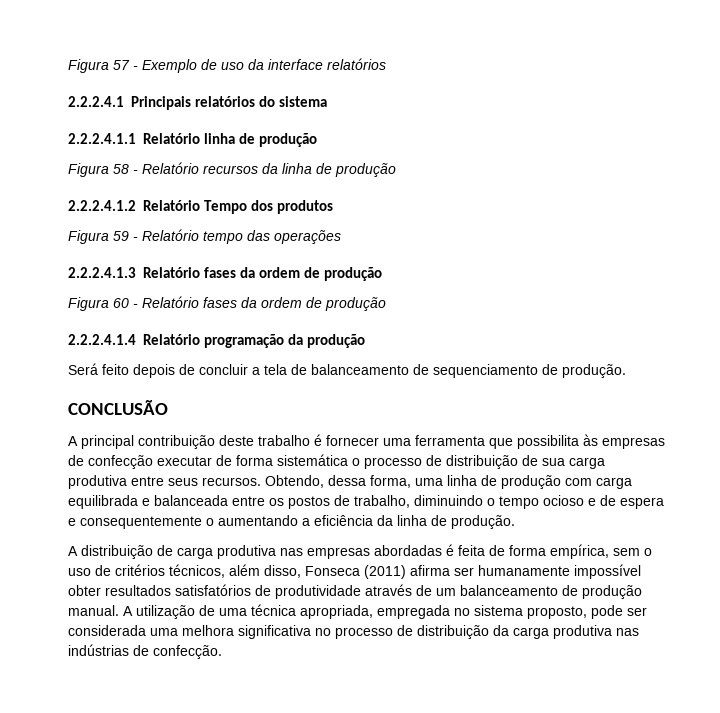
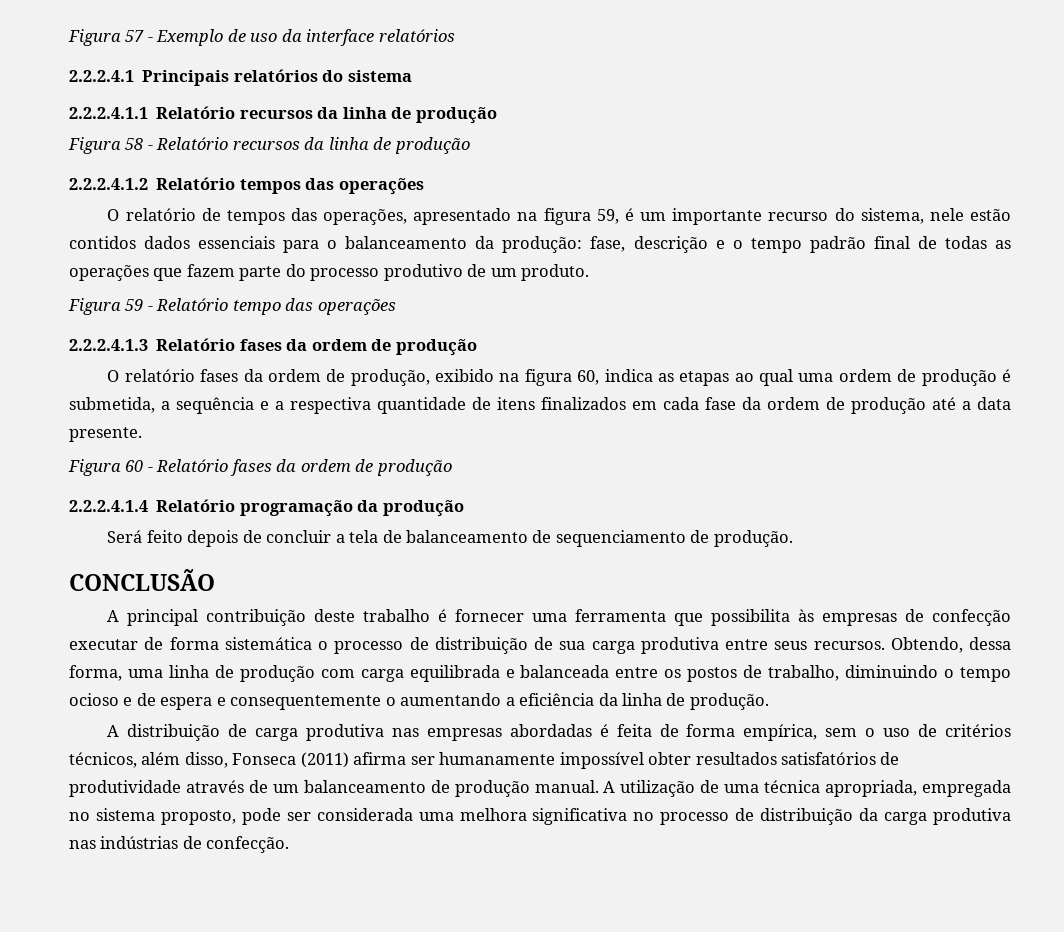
(200, 138) none -> [239,107,339,119] recursos da
[204,200,334,214] Tempo dos produtos -> [239,178,424,195] [107,208,1012,225] [69,236,1011,253] [69,264,590,281] tempos das operações // O relatório de tempos das operações, apresentado na figura 59, é um importante recurso do sistema, nele estão contidos dados essenciais para o balanceamento da produção: fase, descrição e o tempo padrão final de todas as operações que fazem parte do processo produtivo de um produto.
(383, 274) none -> [107,369,1011,386] [69,397,1011,414] [69,427,142,442] // O relatório fases da ordem de produção, exibido na figura 60, indica as etapas ao qual uma ordem de produção é submetida, a sequência e a respectiva quantidade de itens finalizados em cada fase da ordem de produção até a data presente.

